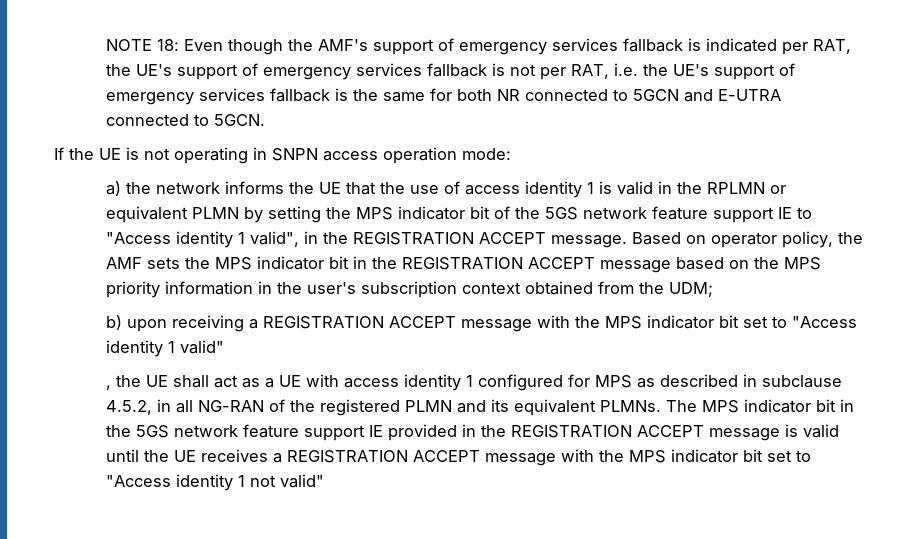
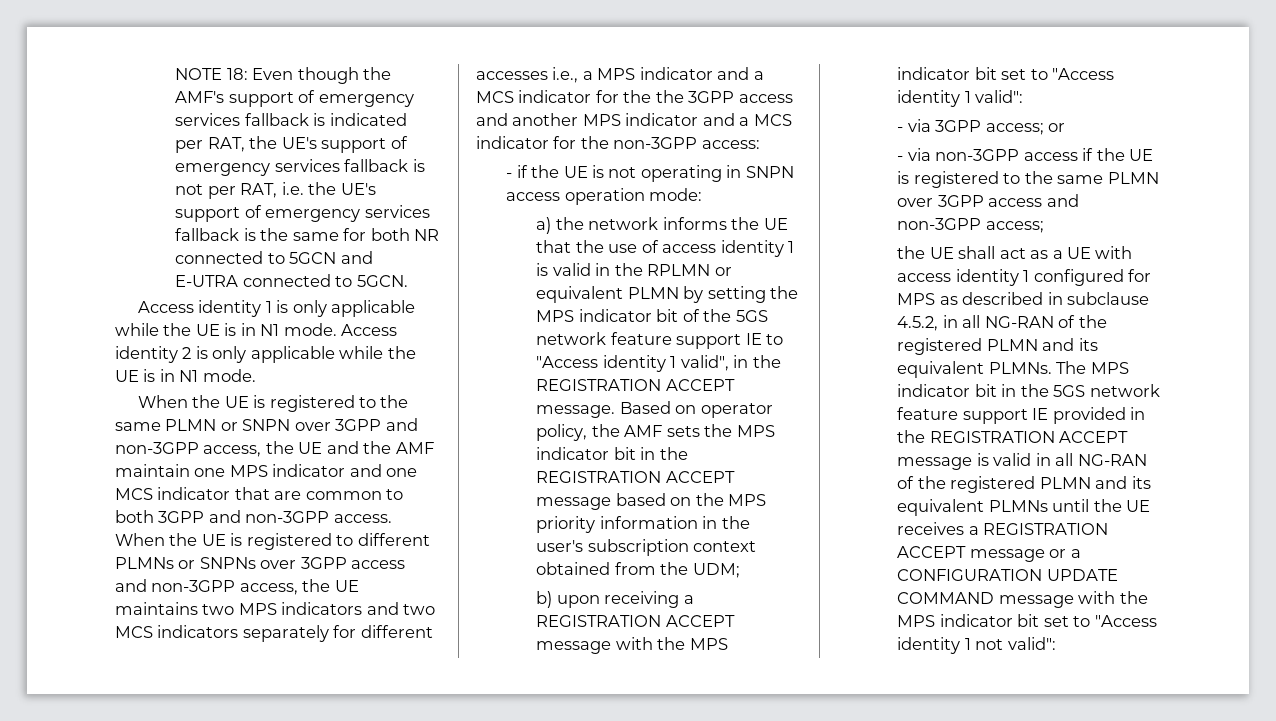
[54,147,64,160] If -> [137,300,415,317] [115,323,398,336] [115,346,416,363] [115,369,256,382] [137,395,409,412] [115,418,418,431] [115,441,434,457] [115,464,418,477] [115,487,404,500] [115,510,392,523] [115,533,430,550] [115,557,406,569] [115,579,359,595] [115,602,436,615] [115,625,433,642] [476,67,764,83] [476,90,793,103] [476,113,792,126] [476,136,760,149] [506,165,528,178] Access identity 1 is only applicable while the UE is in N1 mode. Access identity 2 is only applicable while the UE is in N1 mode. // When the UE is registered to the same PLMN or SNPN over 3GPP and non-3GPP access, the UE and the AMF maintain one MPS indicator and one MCS indicator that are common to both 3GPP and non-3GPP access. When the UE is registered to different PLMNs or SNPNs over 3GPP access and non-3GPP access, the UE maintains two MPS indicators and two MCS indicators separately for different accesses i.e., a MPS indicator and a MCS indicator for the the 3GPP access and another MPS indicator and a MCS indicator for the non-3GPP access: // - if
[179,340,224,354] [105,385,111,390] valid" // , -> [975,90,1024,103] [897,119,1066,135] [897,148,1153,161] [897,171,1159,188] [897,194,1079,207] [897,218,1044,233] valid": // - via 3GPP access; or // - via non-3GPP access if the UE is registered to the same PLMN over 3GPP access and non-3GPP access; //
(839, 431) none -> [1035,453,1147,466] [897,476,1151,493] [897,499,1048,516] in all NG-RAN of the registered PLMN and its equivalent PLMNs
(556, 459) none -> [1049,549,1081,558] [897,569,1118,581] [897,592,1074,608] or a CONFIGURATION UPDATE COMMAND message
[279,474,324,488] valid" -> [1007,637,1056,650] valid":

